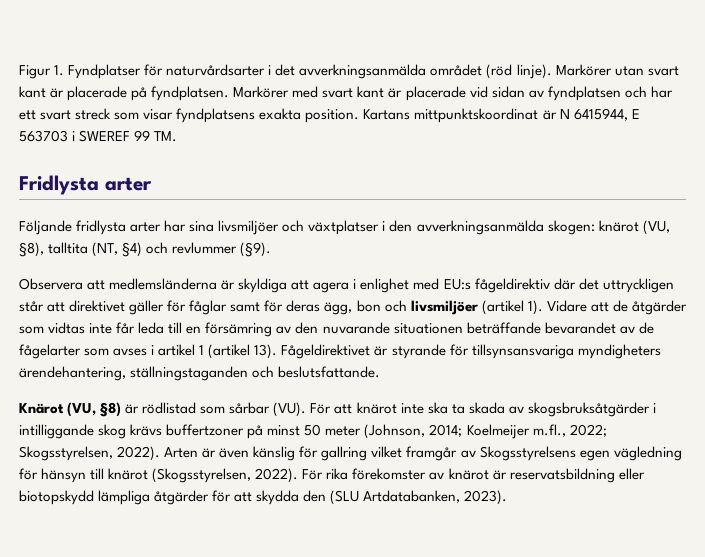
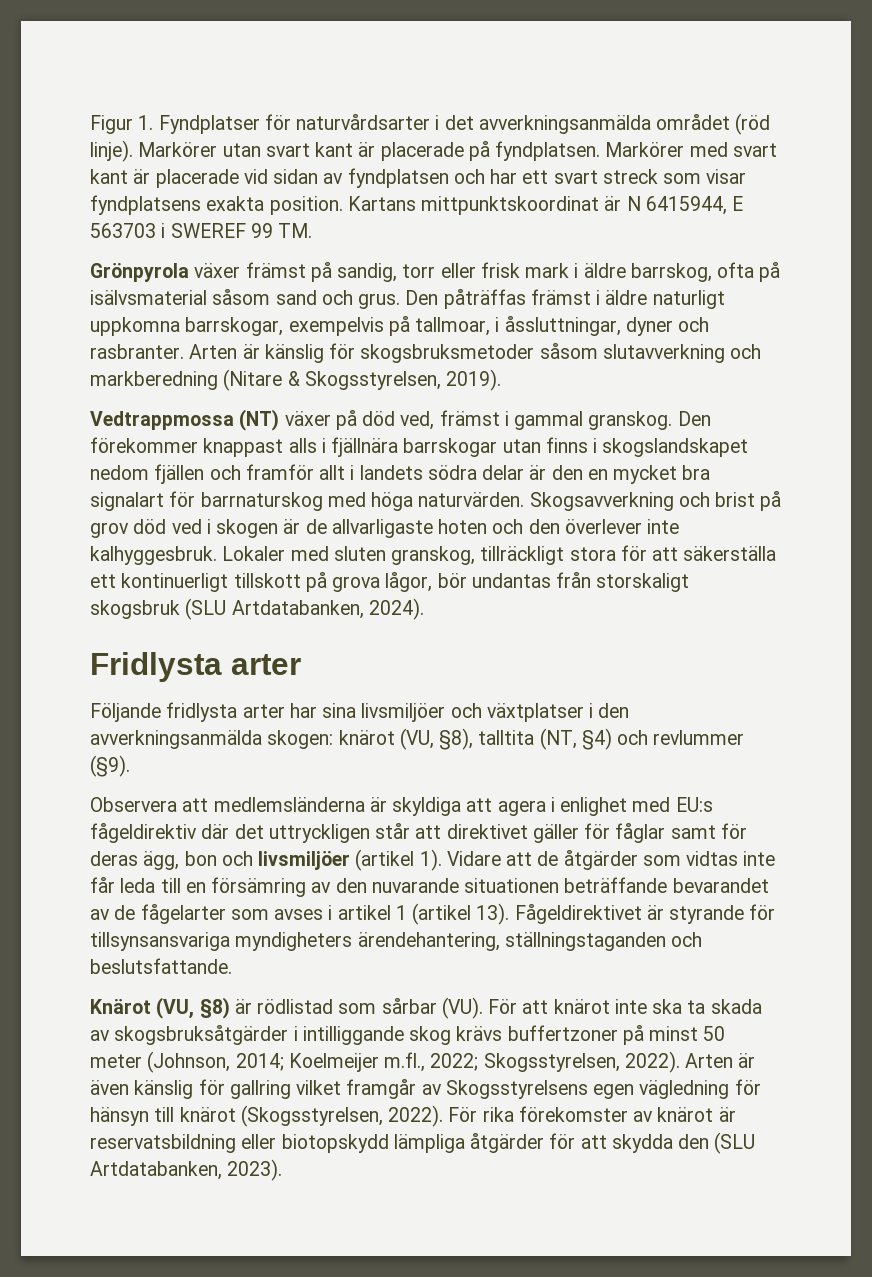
(178, 136) none -> [90,262,781,282] [90,289,725,309] [90,316,710,336] [90,343,762,363] [90,369,502,391] [90,409,711,431] [90,437,749,457] [90,464,711,484] [90,491,782,511] [90,519,680,538] [90,545,777,565] [90,572,690,592] [90,598,424,620] // Grönpyrola växer främst på sandig, torr eller frisk mark i äldre barrskog, ofta på isälvsmaterial såsom sand och grus. Den påträffas främst i äldre naturligt uppkomna barrskogar, exempelvis på tallmoar, i åssluttningar, dyner och rasbranter. Arten är känslig för skogsbruksmetoder såsom slutavverkning och markberedning (Nitare & Skogsstyrelsen, 2019). // Vedtrappmossa (NT) växer på död ved, främst i gammal granskog. Den förekommer knappast alls i fjällnära barrskogar utan finns i skogslandskapet nedom fjällen och framför allt i landets södra delar är den en mycket bra signalart för barrnaturskog med höga naturvärden. Skogsavverkning och brist på grov död ved i skogen är de allvarligaste hoten och den överlever inte kalhyggesbruk. Lokaler med sluten granskog, tillräckligt stora för att säkerställa ett kontinuerligt tillskott på grova lågor, bör undantas från storskaligt skogsbruk (SLU Artdatabanken, 2024).

